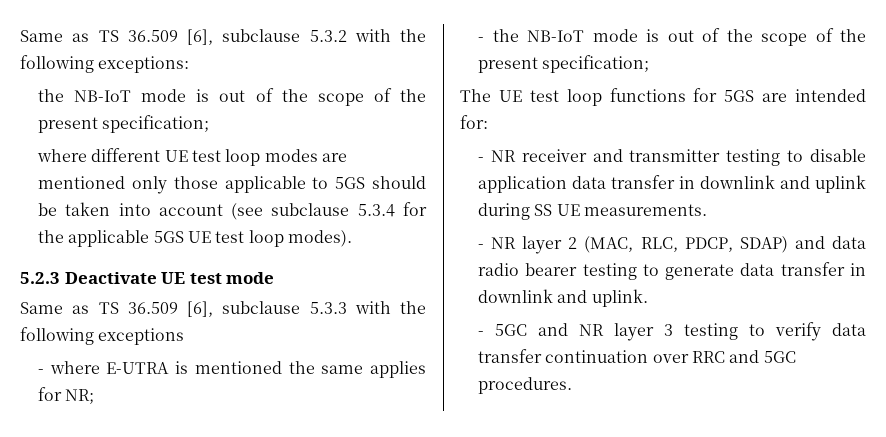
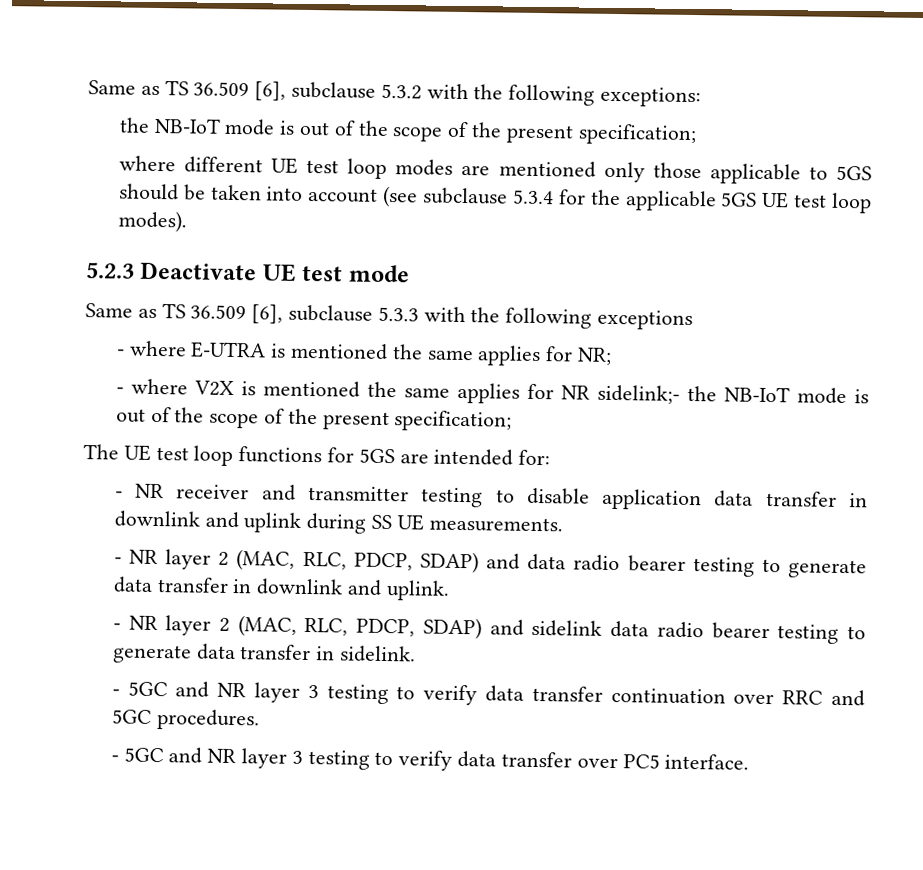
(484, 39) none -> [130,378,680,404] where V2X is mentioned the same applies for NR sidelink;-
(648, 298) none -> [112,615,867,644] [111,643,417,664] // - NR layer 2 (MAC, RLC, PDCP, SDAP) and sidelink data radio bearer testing to generate data transfer in sidelink.
(572, 385) none -> [110,747,750,771] // - 5GC and NR layer 3 testing to verify data transfer over PC5 interface.

